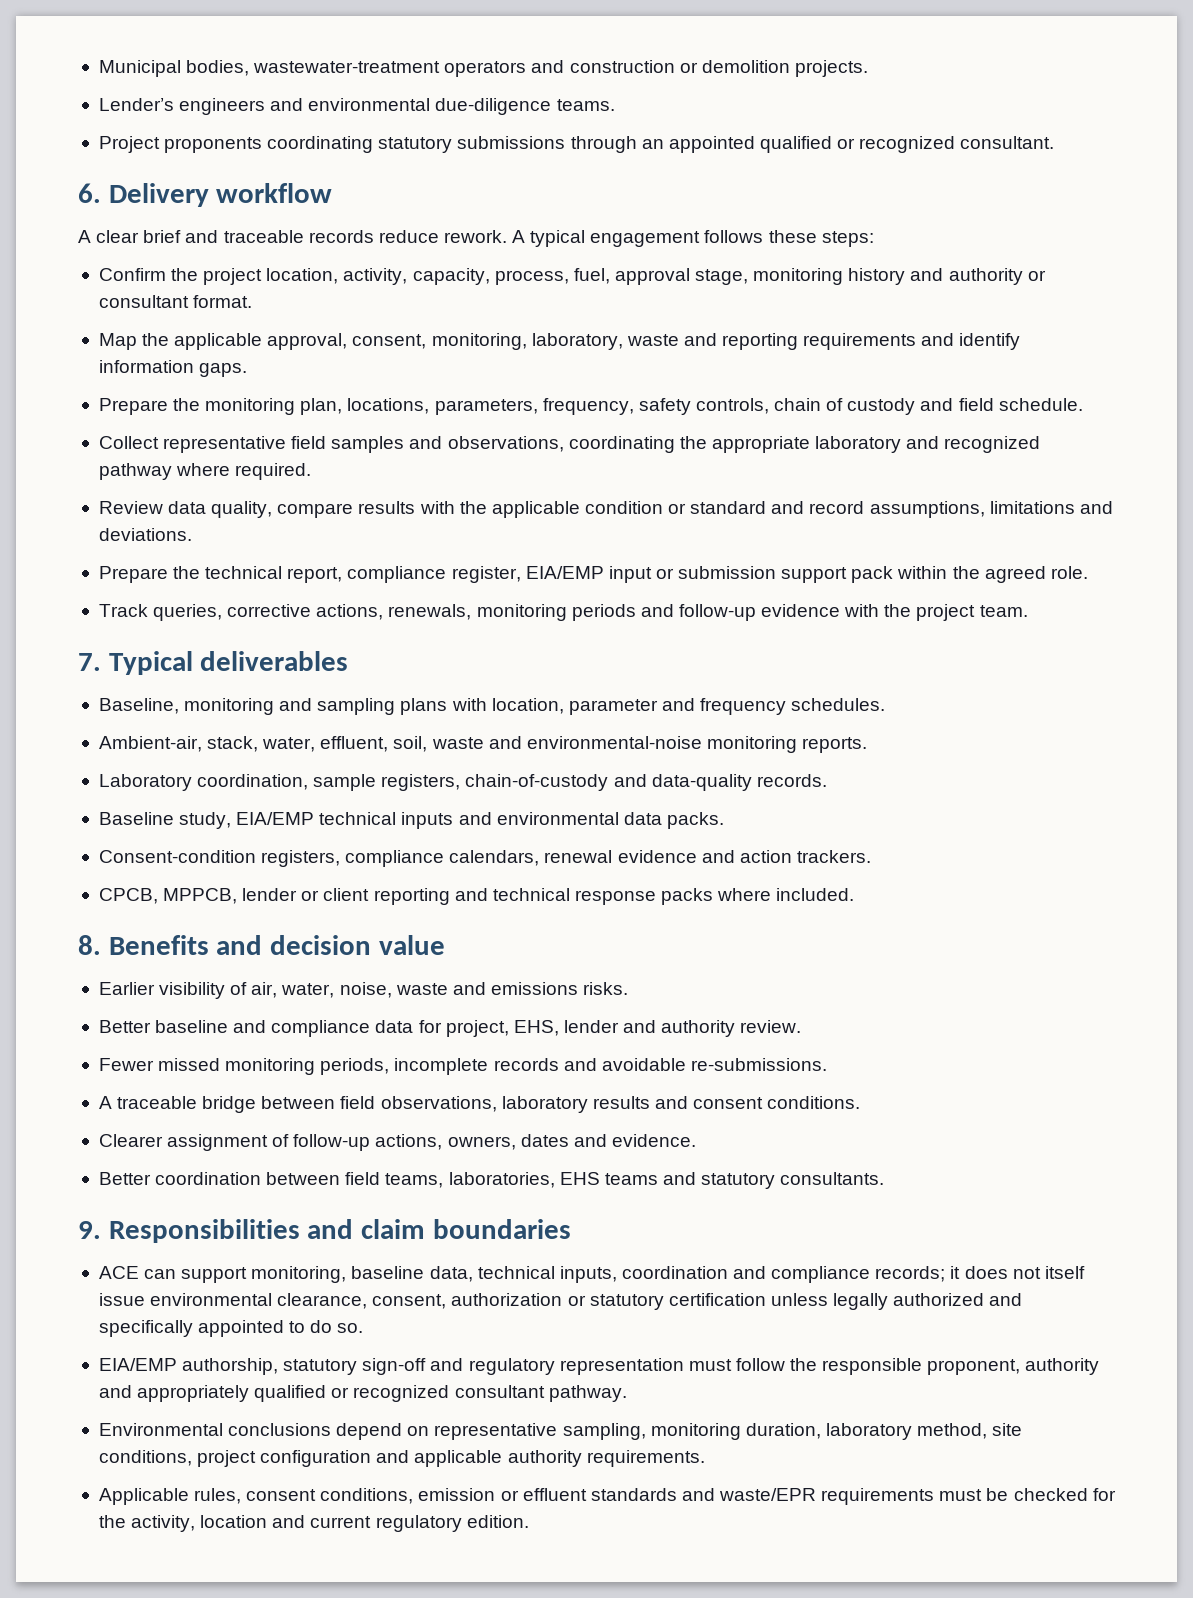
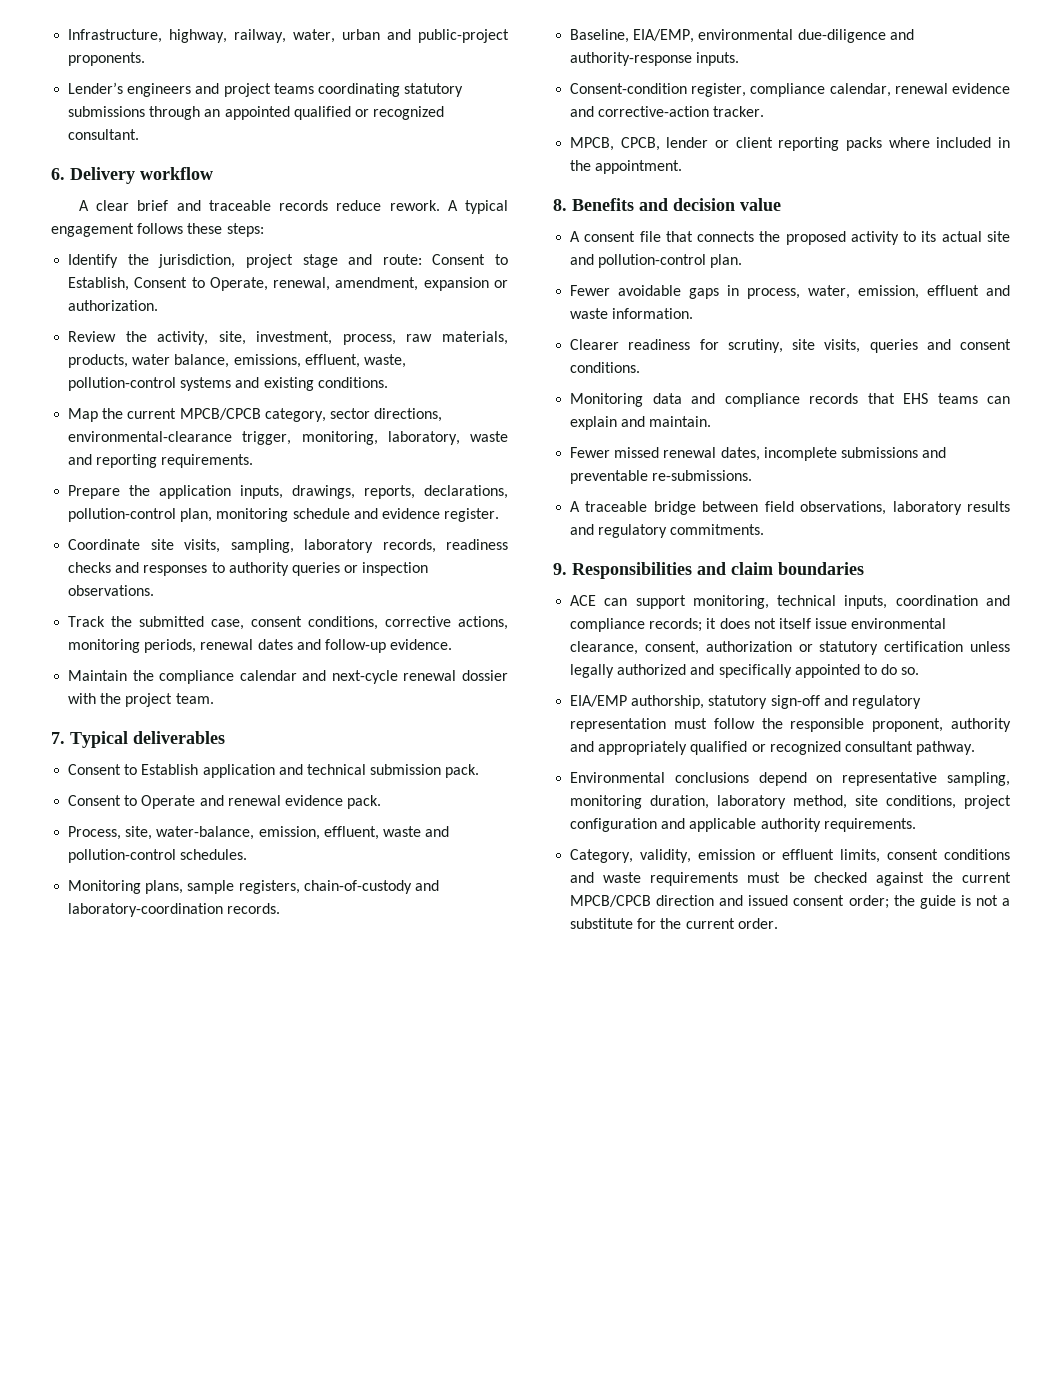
[98,60,868,77] [98,98,615,115] [98,136,263,153] Municipal bodies, wastewater-treatment operators and construction or demolition projects. // Lender’s engineers and environmental due-diligence teams. // Project proponents -> [68,29,509,43] [68,52,146,66] [68,82,314,97] Infrastructure, highway, railway, water, urban and public-project proponents. // Lender’s engineers and project teams
[98,268,1046,285] [98,295,253,308] [98,333,427,350] Confirm the project location, activity, capacity, process, fuel, approval stage, monitoring history and authority or consultant format. // Map the applicable approval, consent, -> [68,254,508,268] [68,277,508,291] [68,300,159,311] [68,331,508,345] [68,354,406,368] [68,377,388,391] [68,408,443,422] [68,431,292,445] Identify the jurisdiction, project stage and route: Consent to Establish, Consent to Operate, renewal, amendment, expansion or authorization. // Review the activity, site, investment, process, raw materials, products, water balance, emissions, effluent, waste, pollution-control systems and existing conditions. // Map the current MPCB/CPCB category, sector directions, environmental-clearance trigger,
[803,333,1021,350] [98,360,248,377] [98,398,1083,415] [98,436,1041,453] [98,463,312,480] [98,501,1113,518] [98,528,192,541] [98,566,1088,583] [98,604,841,621] requirements and identify information gaps. // Prepare the monitoring plan, locations, parameters, frequency, safety controls, chain of custody and field schedule. // Collect representative field samples and observations, coordinating the appropriate laboratory and recognized pathway where required. // Review data quality, compare results with the applicable condition or standard and record assumptions, limitations and deviations. // Prepare the technical report, compliance register, EIA/EMP input or submission support pack within the agreed role. // Track queries, corrective actions, renewals, monitoring periods and follow-up evidence -> [161,454,254,468] [68,485,508,499] [68,508,500,522] [68,539,508,553] [68,562,429,576] [68,585,155,596] [68,616,508,630] [68,639,453,653] [68,670,508,684] requirements. // Prepare the application inputs, drawings, reports, declarations, pollution-control plan, monitoring schedule and evidence register. // Coordinate site visits, sampling, laboratory records, readiness checks and responses to authority queries or inspection observations. // Track the submitted case, consent conditions, corrective actions, monitoring periods, renewal dates and follow-up evidence. // Maintain the compliance calendar and next-cycle renewal dossier
[98,698,886,715] [98,736,868,753] [98,774,309,791] Baseline, monitoring and sampling plans with location, parameter and frequency schedules. // Ambient-air, stack, water, effluent, soil, waste and environmental-noise monitoring reports. // Laboratory coordination, -> [68,764,480,778] [68,795,382,809] [68,826,450,840] [68,849,248,863] [68,880,184,894] Consent to Establish application and technical submission pack. // Consent to Operate and renewal evidence pack. // Process, site, water-balance, emission, effluent, waste and pollution-control schedules. // Monitoring plans,
[651,774,752,791] data-quality -> [68,903,224,917] laboratory-coordination
[98,812,724,829] [98,850,871,867] [98,888,855,905] Baseline study, EIA/EMP technical inputs and environmental data packs. // Consent-condition registers, compliance calendars, renewal evidence and action trackers. // CPCB, MPPCB, lender or client reporting and technical response packs where included. -> [570,29,914,43] [570,52,740,66] [570,83,1010,97] [570,106,765,117] [570,137,1010,151] [570,160,683,174] Baseline, EIA/EMP, environmental due-diligence and authority-response inputs. // Consent-condition register, compliance calendar, renewal evidence and corrective-action tracker. // MPCB, CPCB, lender or client reporting packs where included in the appointment.
[98,982,629,999] [98,1020,802,1037] [98,1058,686,1075] Earlier visibility of air, water, noise, waste and emissions risks. // Better baseline and compliance data for project, EHS, lender and authority review. // Fewer missed monitoring periods, incomplete records and avoidable -> [570,231,1010,245] [570,254,743,268] [570,285,1010,299] [570,308,694,319] [570,339,1011,353] [570,362,641,373] [570,393,1010,407] [570,416,712,430] [570,447,947,461] [570,470,649,484] A consent file that connects the proposed activity to its actual site and pollution-control plan. // Fewer avoidable gaps in process, water, emission, effluent and waste information. // Clearer readiness for scrutiny, site visits, queries and consent conditions. // Monitoring data and compliance records that EHS teams can explain and maintain. // Fewer missed renewal dates, incomplete submissions and preventable
[693,1096,861,1109] [98,1134,696,1151] [98,1172,885,1189] consent conditions. // Clearer assignment of follow-up actions, owners, dates and evidence. // Better coordination between field teams, laboratories, EHS teams and statutory consultants. -> [598,524,765,538] regulatory commitments.
[351,1266,473,1282] baseline data, -> (769, 602) none
[98,1488,1116,1505] [98,1515,529,1532] Applicable rules, consent conditions, emission or effluent standards and waste/EPR requirements must be checked for the activity, location and current regulatory edition. -> [570,849,1010,863] [570,872,1011,886] [570,895,1010,909] [570,918,778,929] Category, validity, emission or effluent limits, consent conditions and waste requirements must be checked against the current MPCB/CPCB direction and issued consent order; the guide is not a substitute for the current order.

